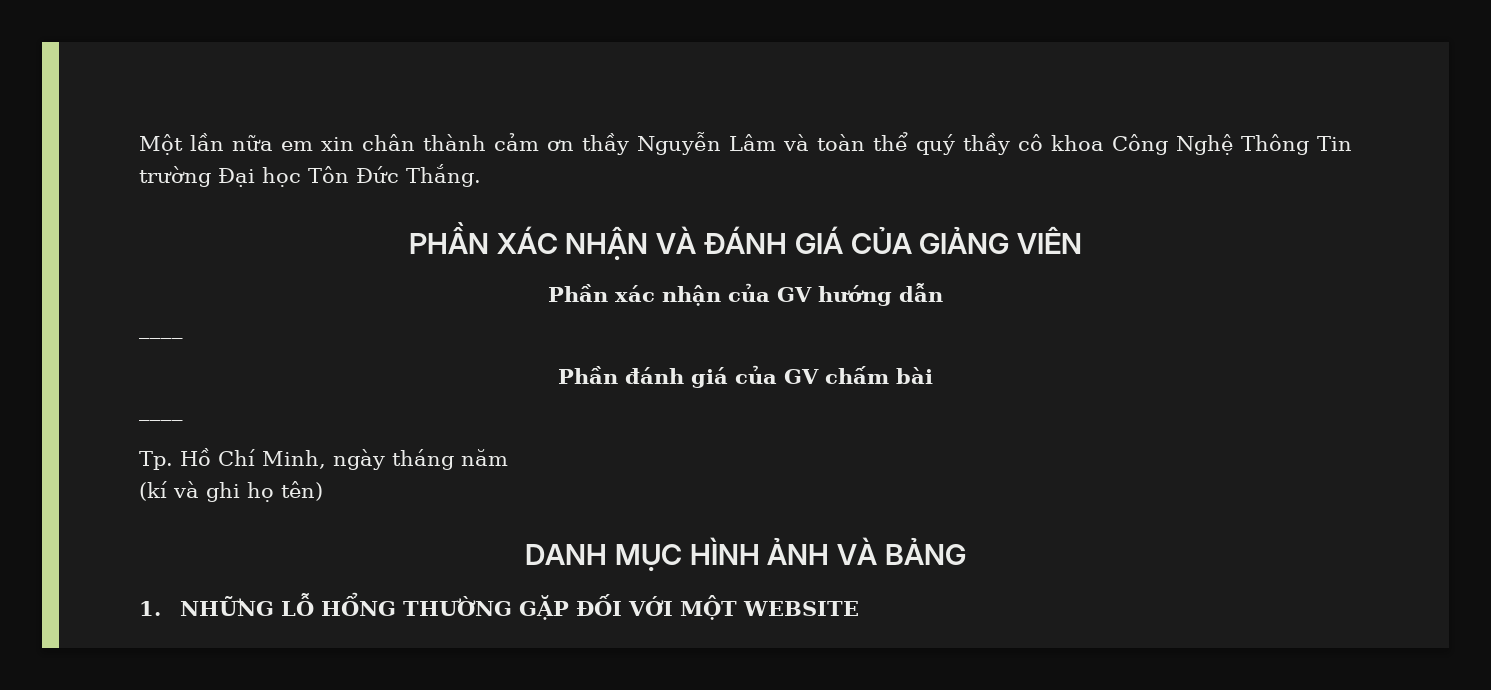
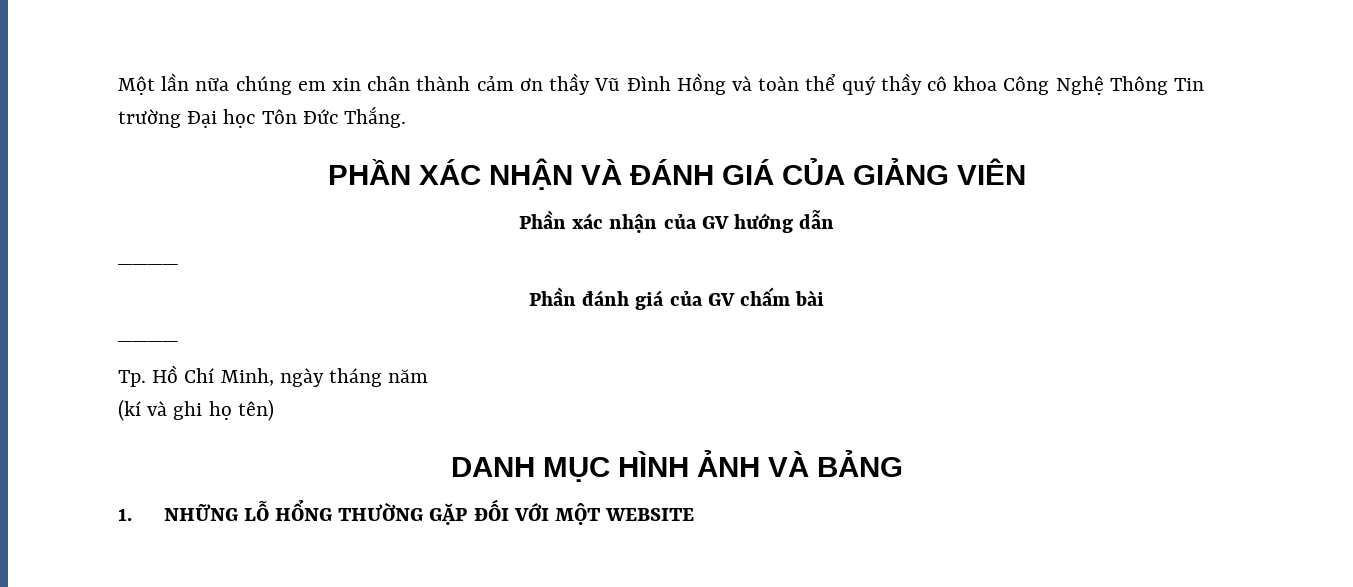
(273, 143) none -> [235,76,292,95] chúng
[637,132,776,155] Nguyễn Lâm -> [594,73,726,95] Vũ Đình Hồng

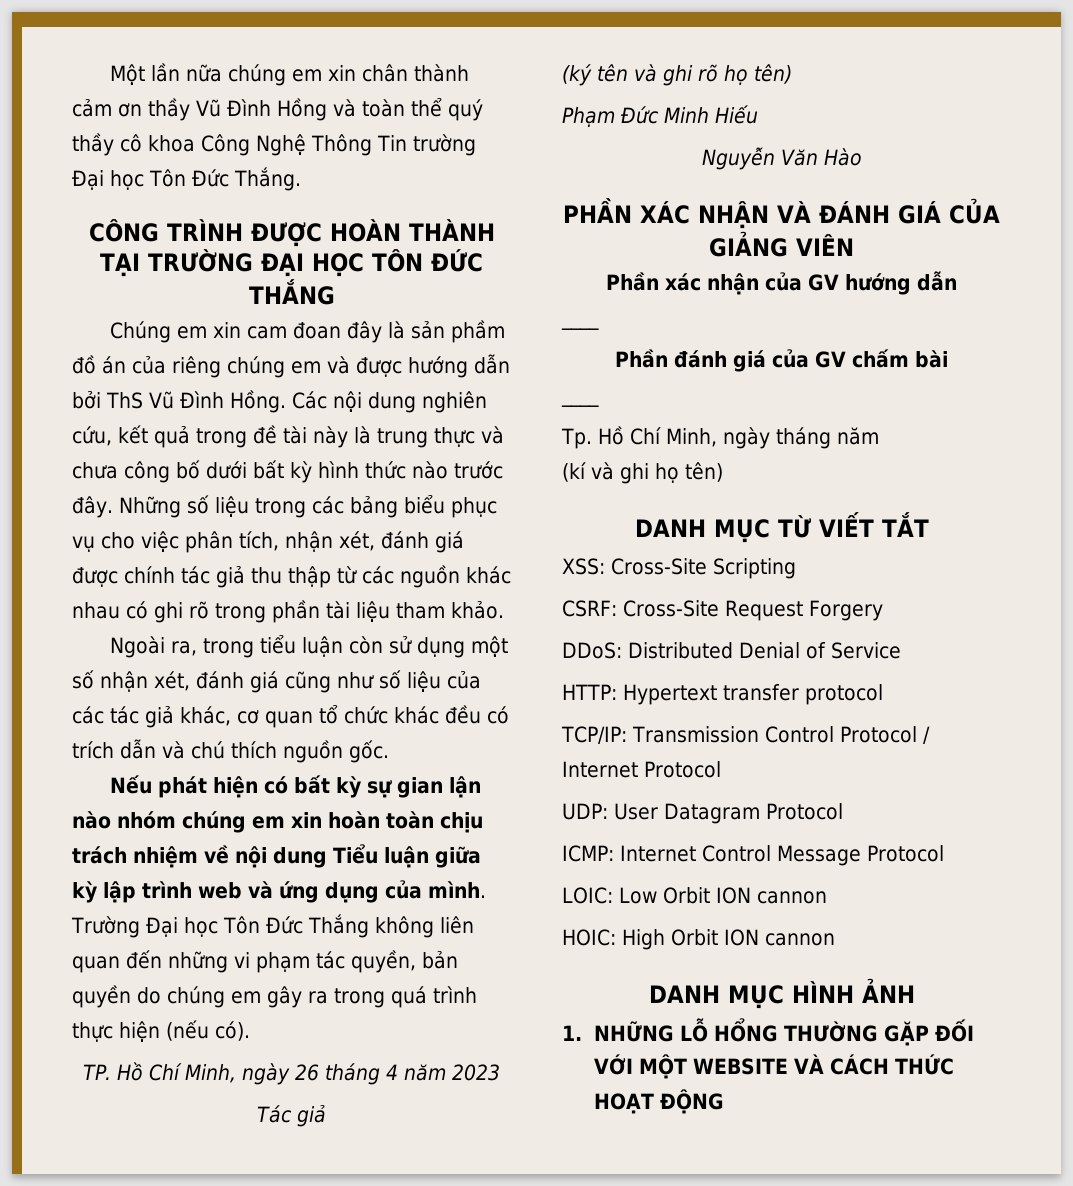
(407, 117) none -> [88,219,495,247] [100,249,483,277] [248,279,335,305] [109,320,505,343] [72,354,510,378] [72,390,487,413] [72,425,504,448] [72,460,503,483] [72,494,497,518] [72,531,464,553] [72,565,511,588] [72,600,504,623] [109,634,508,658] [72,670,481,693] [72,704,509,728] [72,739,389,763] [109,775,481,798] [72,811,483,833] [72,844,481,868] [72,880,486,903] [71,914,474,938] [72,950,458,973] [72,985,477,1008] [72,1020,250,1042] [82,1062,501,1085] [257,1104,326,1127] [562,64,792,86] [562,105,758,127] [701,147,862,170] // CÔNG TRÌNH ĐƯỢC HOÀN THÀNH TẠI TRƯỜNG ĐẠI HỌC TÔN ĐỨC THẮNG // Chúng em xin cam đoan đây là sản phầm đồ án của riêng chúng em và được hướng dẫn bởi ThS Vũ Đình Hồng. Các nội dung nghiên cứu, kết quả trong đề tài này là trung thực và chưa công bố dưới bất kỳ hình thức nào trước đây. Những số liệu trong các bảng biểu phục vụ cho việc phân tích, nhận xét, đánh giá được chính tác giả thu thập từ các nguồn khác nhau có ghi rõ trong phần tài liệu tham khảo. // Ngoài ra, trong tiểu luận còn sử dụng một số nhận xét, đánh giá cũng như số liệu của các tác giả khác, cơ quan tổ chức khác đều có trích dẫn và chú thích nguồn gốc. // Nếu phát hiện có bất kỳ sự gian lận nào nhóm chúng em xin hoàn toàn chịu trách nhiệm về nội dung Tiểu luận giữa kỳ lập trình web và ứng dụng của mình. Trường Đại học Tôn Đức Thắng không liên quan đến những vi phạm tác quyền, bản quyền do chúng em gây ra trong quá trình thực hiện (nếu có). // TP. Hồ Chí Minh, ngày 26 tháng 4 năm 2023 // Tác giả // (ký tên và ghi rõ họ tên) // Phạm Đức Minh Hiếu // Nguyễn Văn Hào
(274, 410) none -> [634,512,929,543] [562,558,796,579] [562,600,883,621] [562,642,901,659] [562,684,883,705] [561,726,930,744] [562,761,721,778] [562,803,843,824] [562,845,944,866] [562,887,827,904] [562,929,835,950] // DANH MỤC TỪ VIẾT TẮT // XSS: Cross-Site Scripting // CSRF: Cross-Site Request Forgery // DDoS: Distributed Denial of Service // HTTP: Hypertext transfer protocol // TCP/IP: Transmission Control Protocol / Internet Protocol // UDP: User Datagram Protocol // ICMP: Internet Control Message Protocol // LOIC: Low Orbit ION cannon // HOIC: High Orbit ION cannon
[767,450,903,477] VÀ BẢNG -> (915, 990) none
(695, 514) none -> [793,1054,954,1075] [593,1089,724,1114] VÀ CÁCH THỨC HOẠT ĐỘNG

